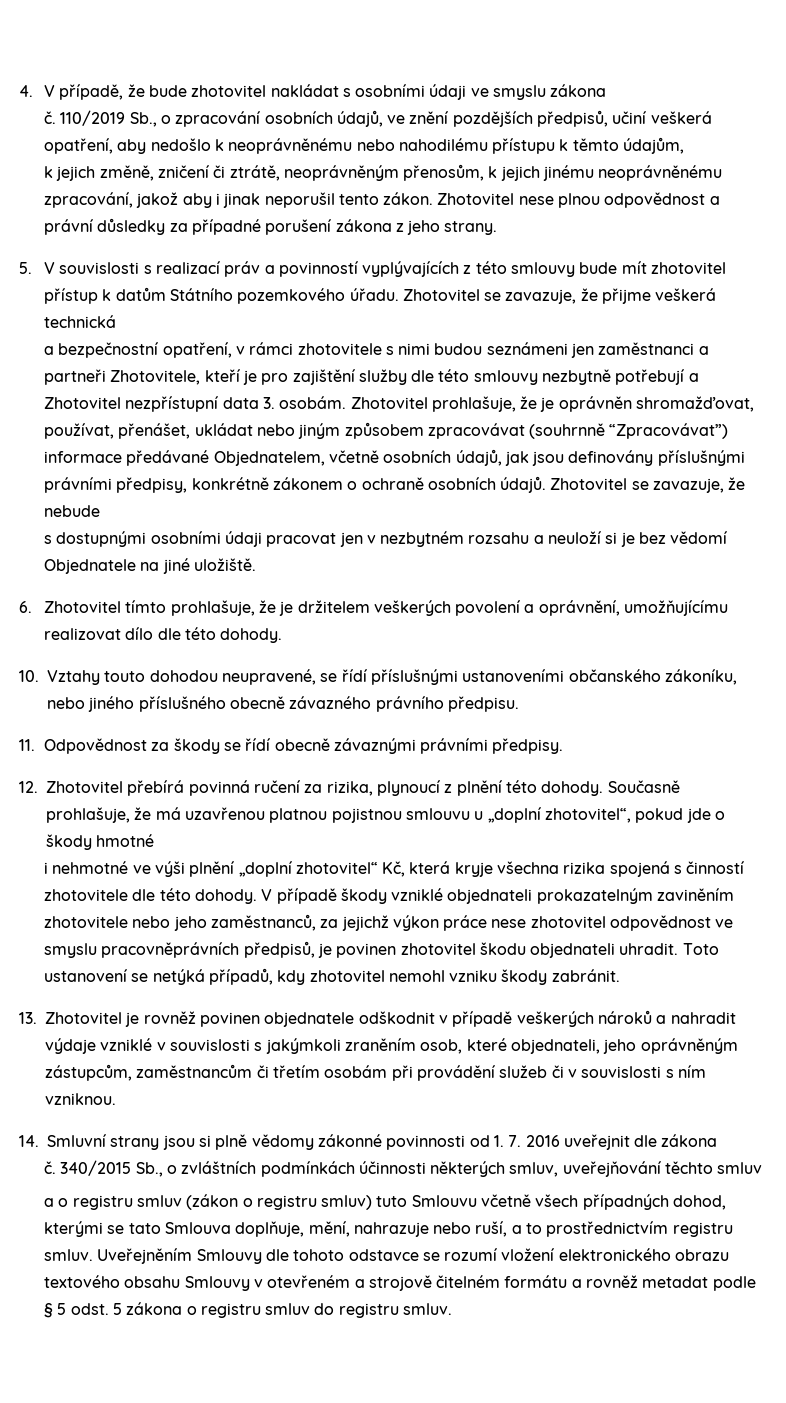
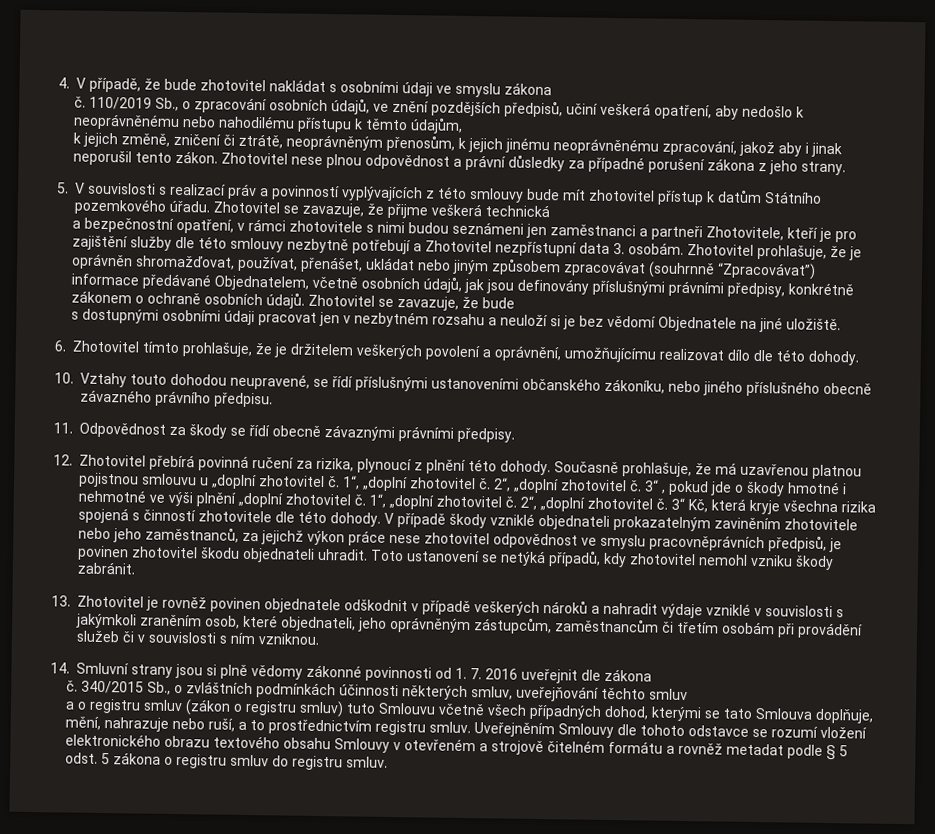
[43,505,100,517] nebude -> [481,297,515,309] bude
[544,808,631,823] zhotovitel“, -> [259,475,666,494] zhotovitel č. 1“, „doplní zhotovitel č. 2“, „doplní zhotovitel č. 3“ ,
(155, 840) // -> (840, 488) none
[295,862,378,874] zhotovitel“ -> [285,493,685,512] zhotovitel č. 1“, „doplní zhotovitel č. 2“, „doplní zhotovitel č. 3“

